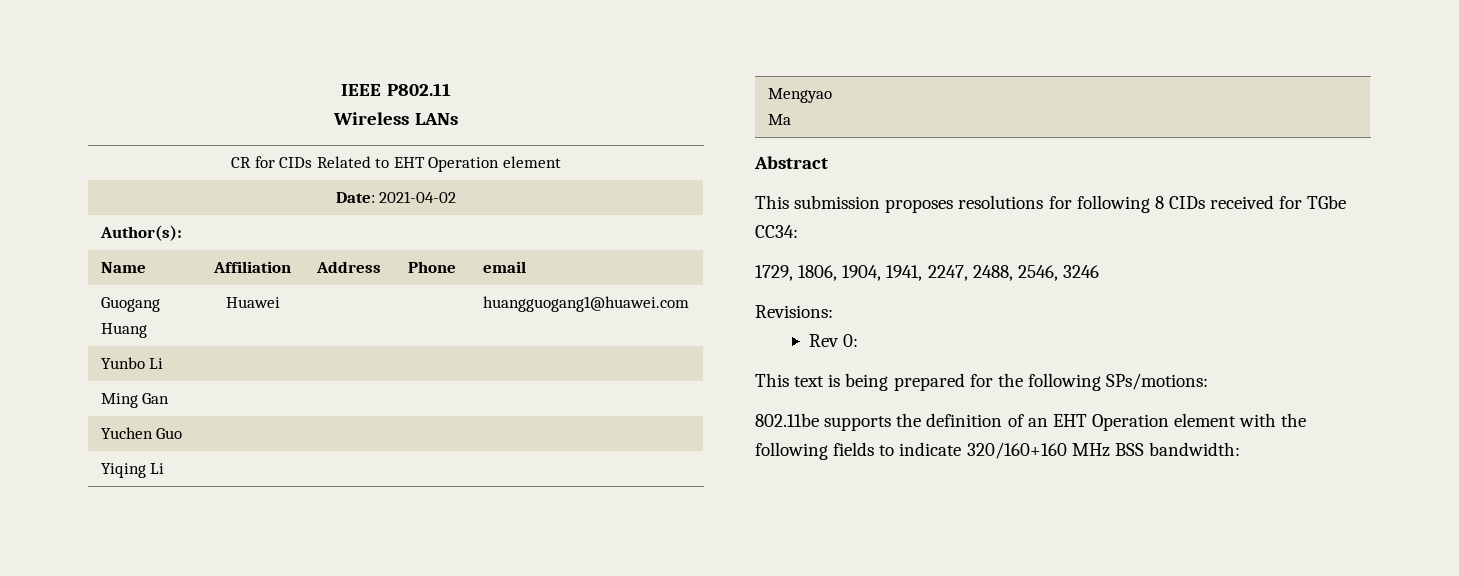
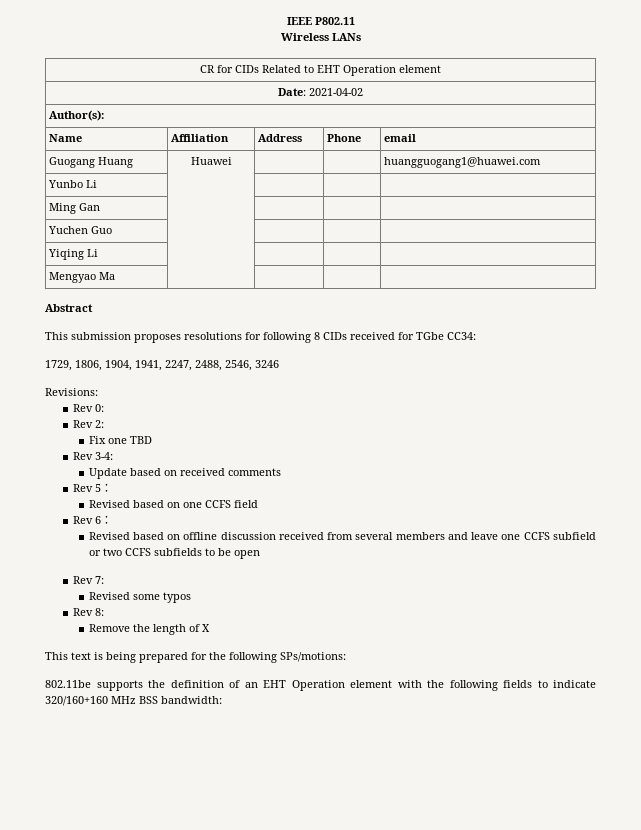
(858, 340) none -> [72,420,104,428] [88,436,152,444] [72,452,113,460] [88,468,281,479] [72,484,112,492] [88,500,258,508] [72,516,112,524] [88,532,596,540] [88,548,260,559] [72,576,104,584] [88,592,191,603] [72,608,104,616] [88,624,210,635] // Rev 2: // Fix one TBD // Rev 3-4: // Update based on received comments // Rev 5： // Revised based on one CCFS field // Rev 6： // Revised based on offline discussion received from several members and leave one CCFS subfield or two CCFS subfields to be open // Rev 7: // Revised some typos // Rev 8: // Remove the length of X

